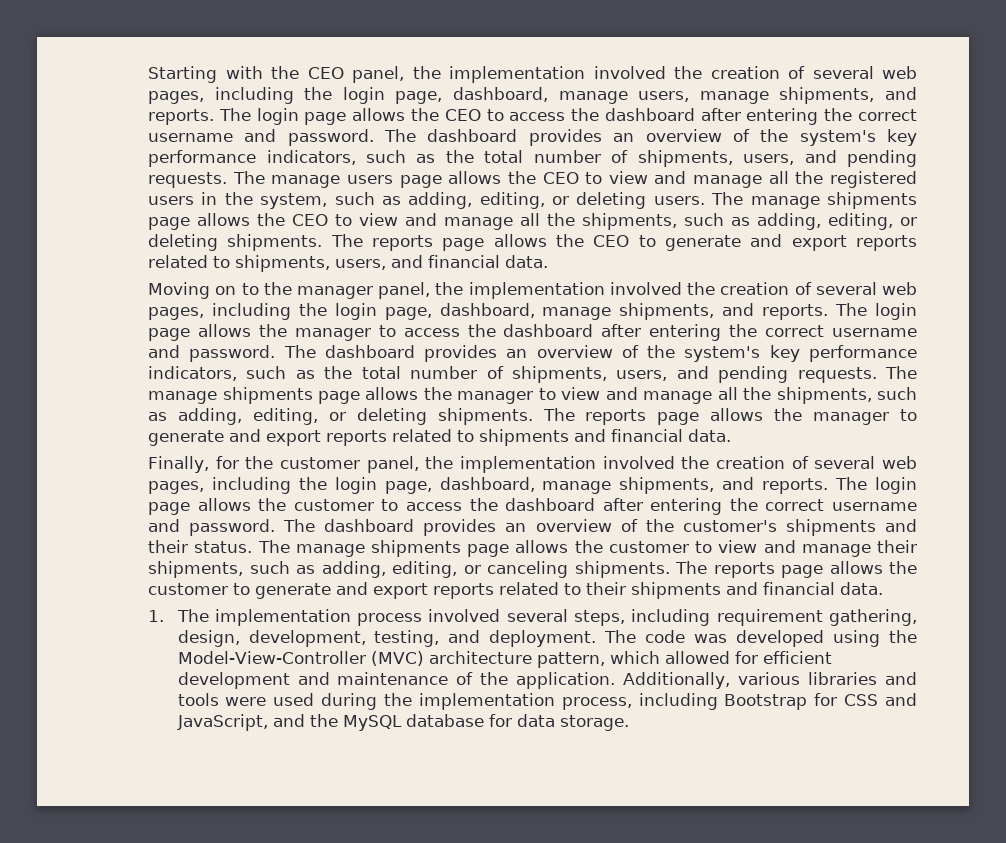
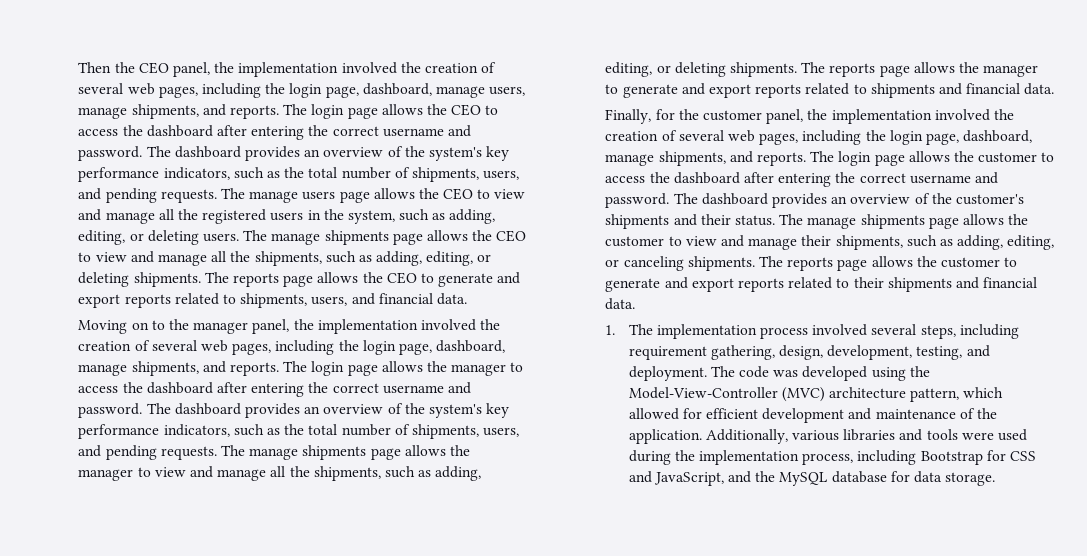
[148,66,263,83] Starting with -> [78,62,112,73] Then

